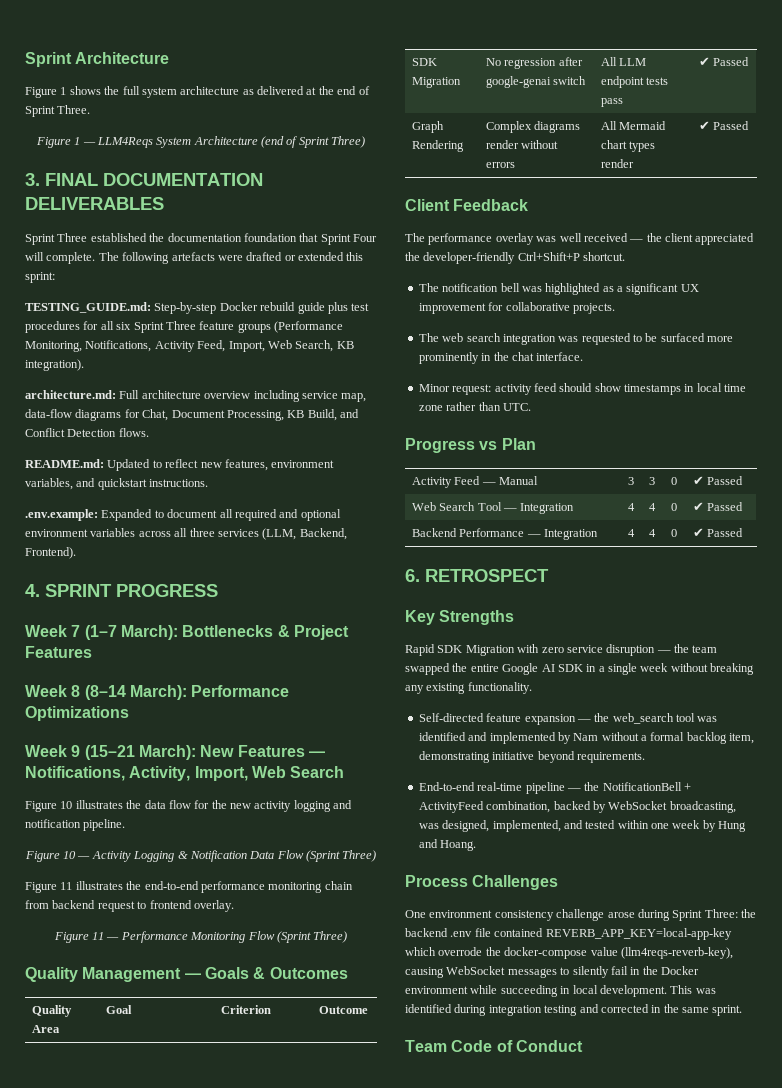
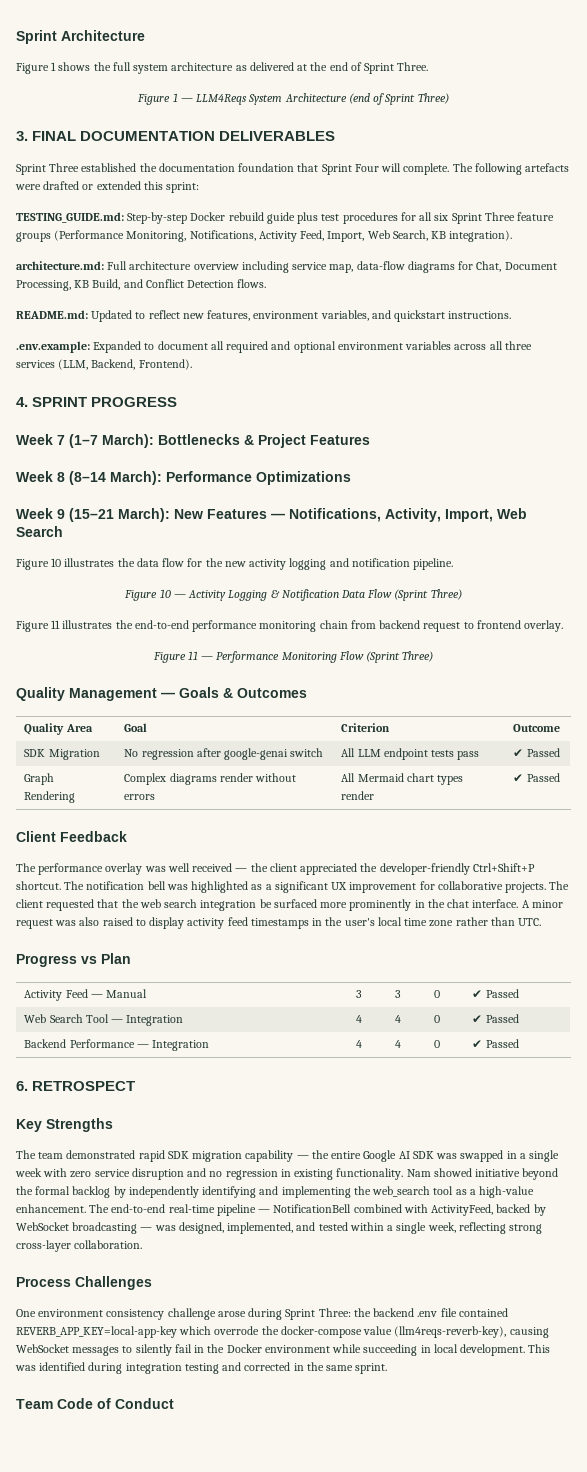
(626, 256) // -> (61, 885) none
[418,333,642,345] // The web search integration was requested to -> [549,881,570,890] [16,899,257,911] The client requested that the web search integration
[418,383,695,395] // Minor request: activity feed should show timestamps in -> [521,900,563,908] [16,917,375,929] A minor request was also raised to display activity feed timestamps in the user's
[405,644,718,656] [405,663,450,675] Rapid SDK Migration with zero service disruption — the team swapped -> [16,1150,309,1162] The team demonstrated rapid SDK migration capability —
(583, 668) none -> [436,1150,504,1162] was swapped
[670,663,755,675] [405,682,532,694] [418,713,718,725] [418,732,755,744] [418,751,645,763] [418,782,691,794] [418,801,551,813] without breaking any existing functionality. // Self-directed feature expansion — the web_search tool was identified and implemented by Nam without a formal backlog item, demonstrating initiative beyond requirements. // End-to-end real-time pipeline — the NotificationBell + ActivityFeed combination, -> [43,1168,559,1180] [16,1186,535,1198] [16,1204,494,1216] with zero service disruption and no regression in existing functionality. Nam showed initiative beyond the formal backlog by independently identifying and implementing the web_search tool as a high-value enhancement. The end-to-end real-time pipeline — NotificationBell combined with ActivityFeed,
[669,801,736,813] broadcasting, -> [72,1222,153,1234] broadcasting —
[651,820,747,832] [418,839,477,851] one week by Hung and Hoang. -> [387,1222,543,1234] [16,1240,143,1252] a single week, reflecting strong cross-layer collaboration.

